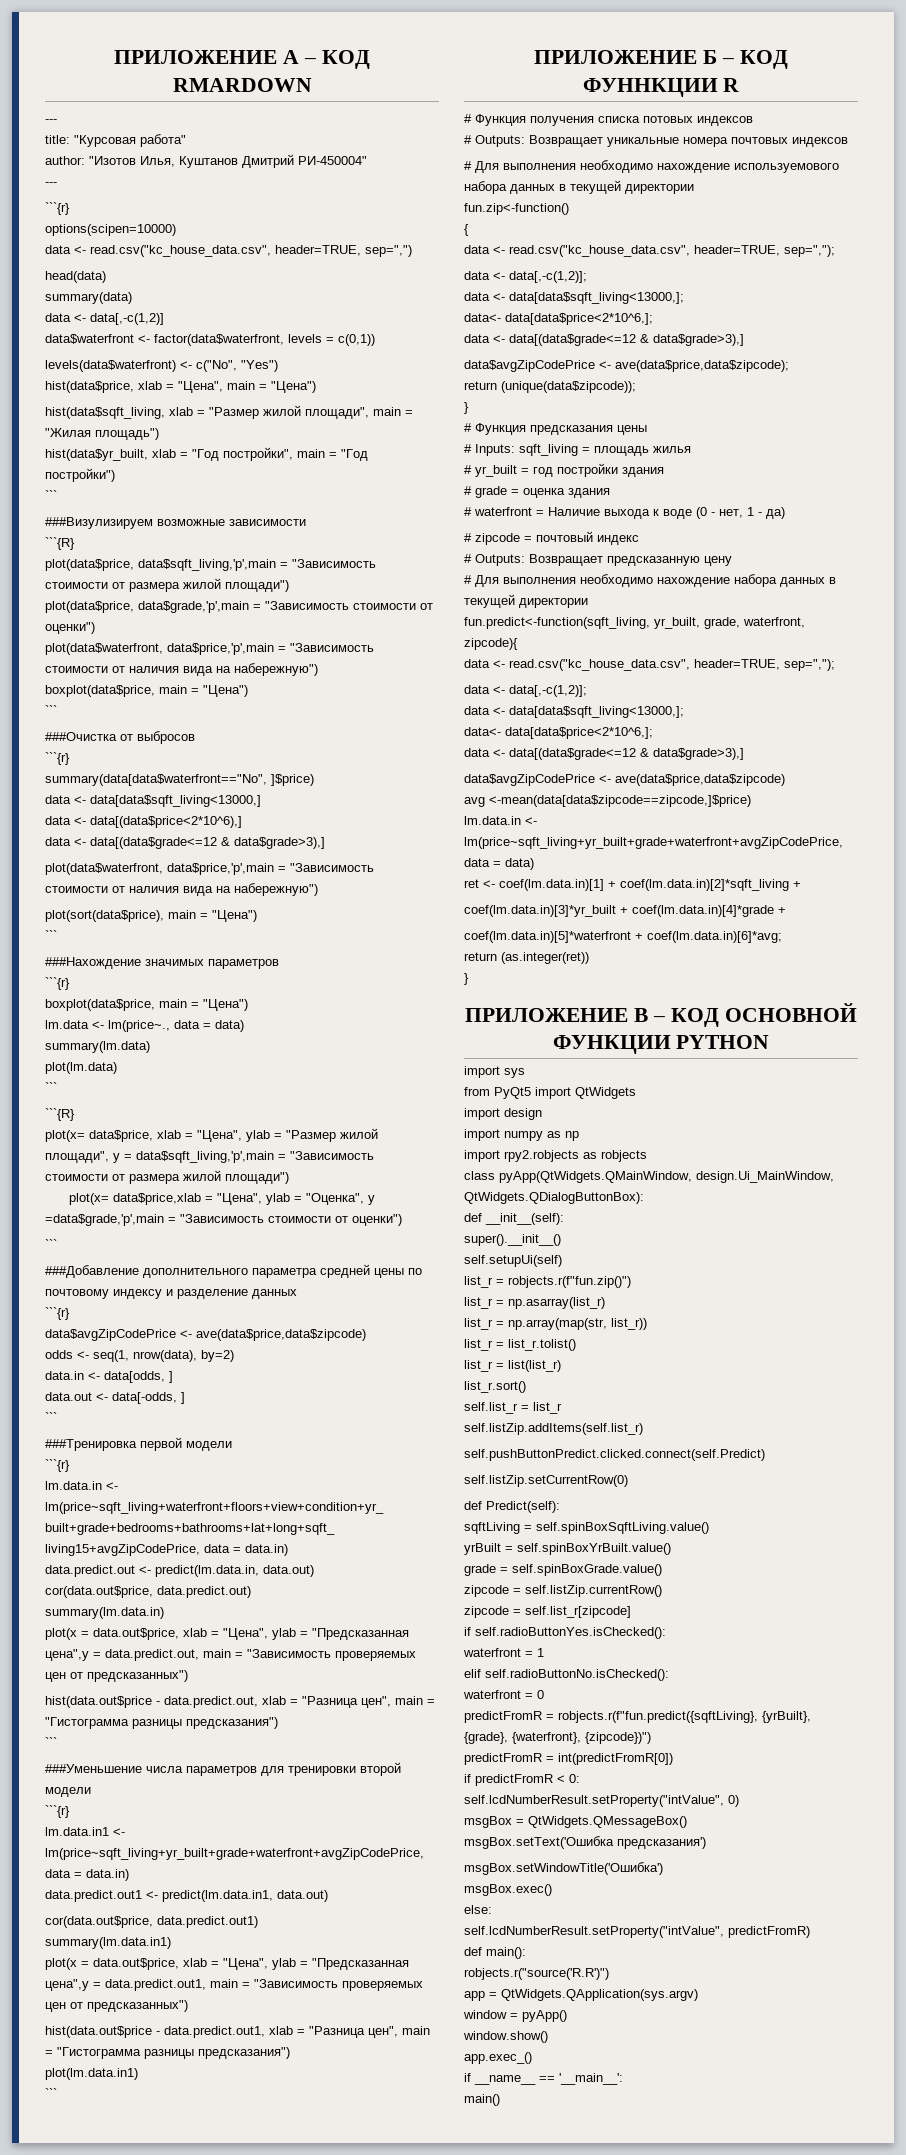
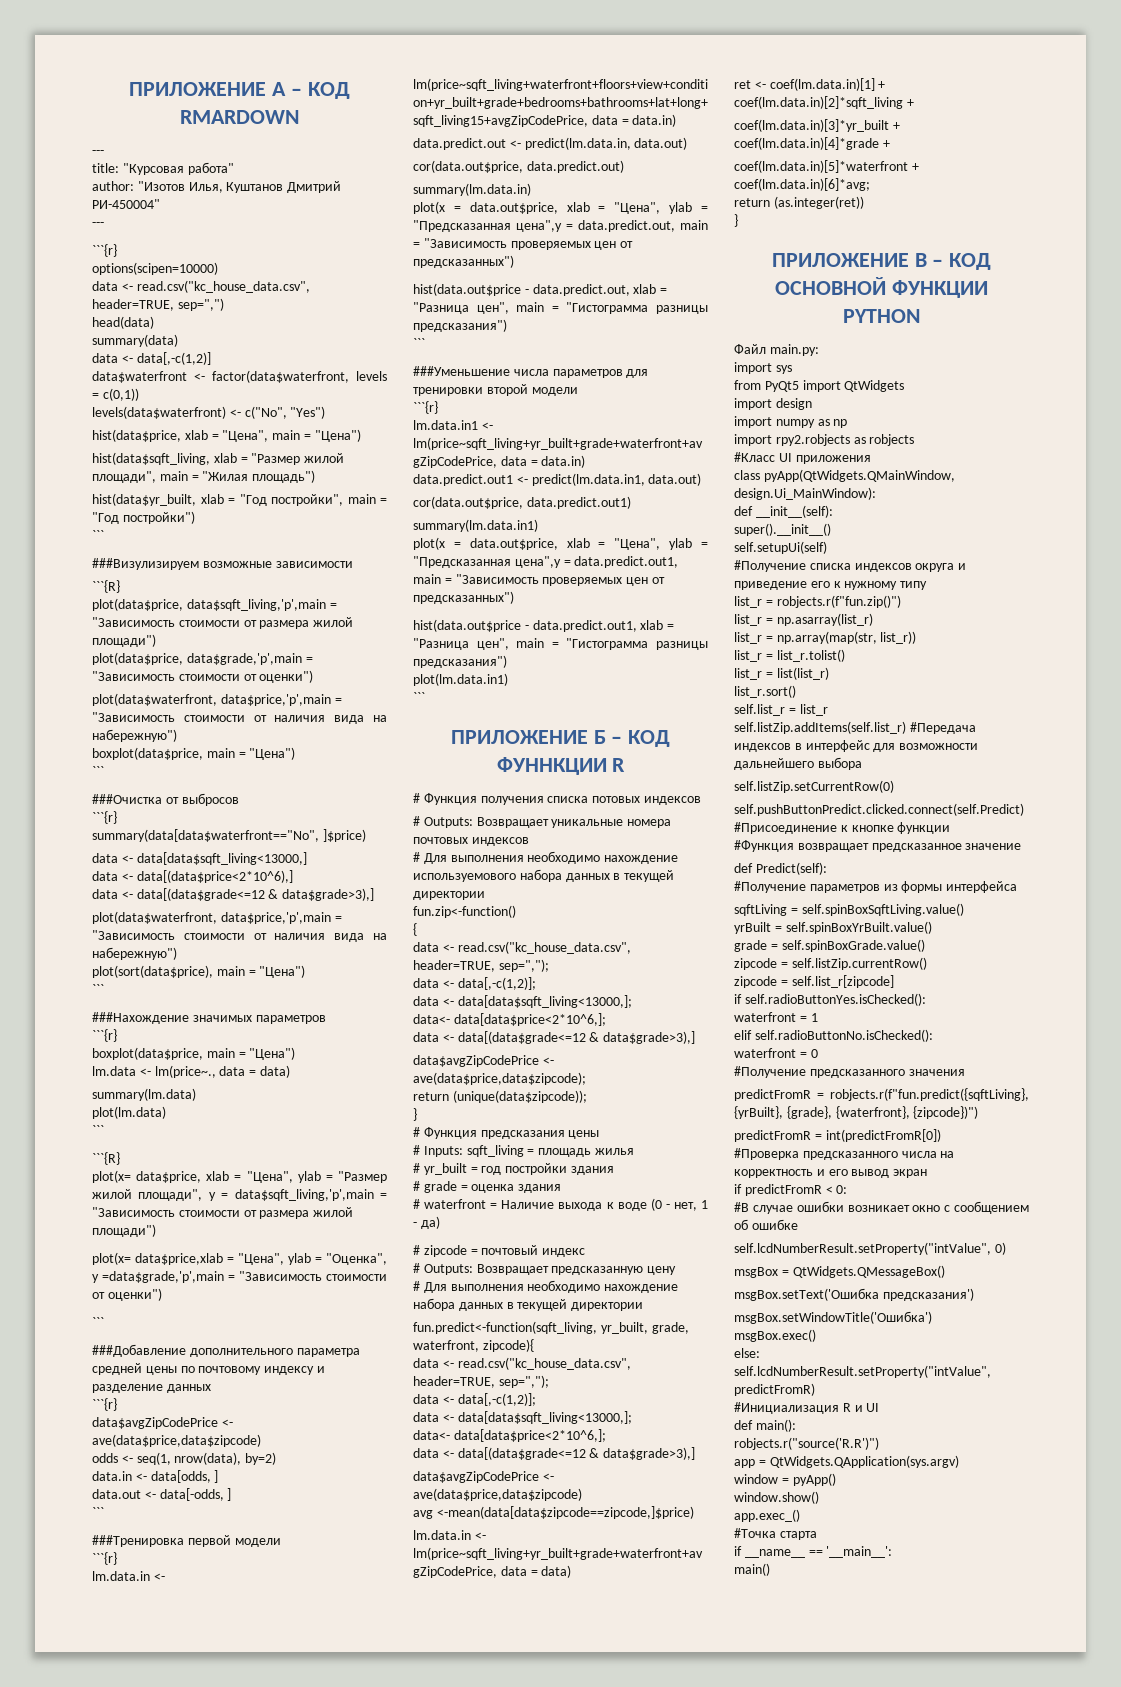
(770, 1042) none -> [734,344,819,356] // Файл main.py:
(647, 1156) none -> [734,452,871,464] // #Класс UI приложения
[696,1171,834,1183] [464,1192,644,1204] design.Ui_MainWindow, QtWidgets.QDialogButtonBox): -> [734,487,876,500] design.Ui_MainWindow):
(562, 1261) none -> [734,560,967,572] [734,581,928,590] // #Получение списка индексов округа и приведение его к нужному типу
[464,1449,765,1461] [464,1475,628,1487] [464,1501,560,1513] // self.pushButtonPredict.clicked.connect(self.Predict) // self.listZip.setCurrentRow(0) // def Predict(self): -> [909,722,976,734] [734,740,979,752] [734,757,862,770] [734,780,894,793] [734,803,1024,816] [734,822,951,834] [734,840,1022,852] [734,862,827,875] [734,881,1018,893] #Передача индексов в интерфейс для возможности дальнейшего выбора // self.listZip.setCurrentRow(0) // self.pushButtonPredict.clicked.connect(self.Predict) #Присоединение к кнопке функции // #Функция возвращает предсказанное значение // def Predict(self): // #Получение параметров из формы интерфейса
(544, 1694) none -> [734,1066,965,1078] // #Получение предсказанного значения
[464,1774,580,1786] if predictFromR < 0: -> [734,1148,955,1160] [734,1169,928,1178] [734,1184,848,1196] [734,1201,1029,1214] [734,1219,798,1230] #Проверка предсказанного числа на корректность и его вывод экран // if predictFromR < 0: // #В случае ошибки возникает окно с сообщением об ошибке
(810, 1932) none -> [734,1402,880,1414] // #Инициализация R и UI
(532, 2058) none -> [734,1528,817,1540] // #Точка старта

